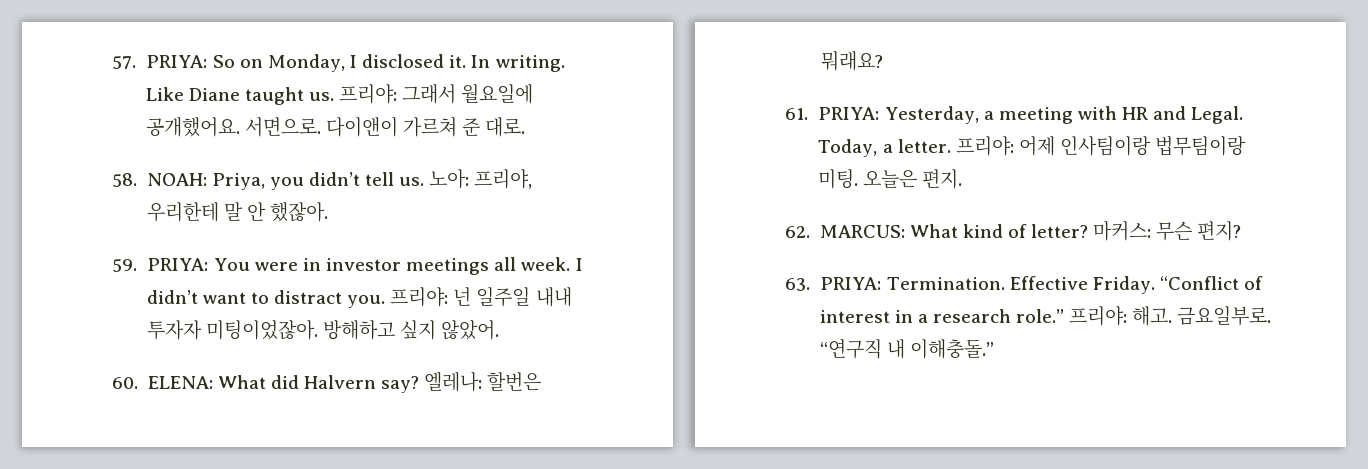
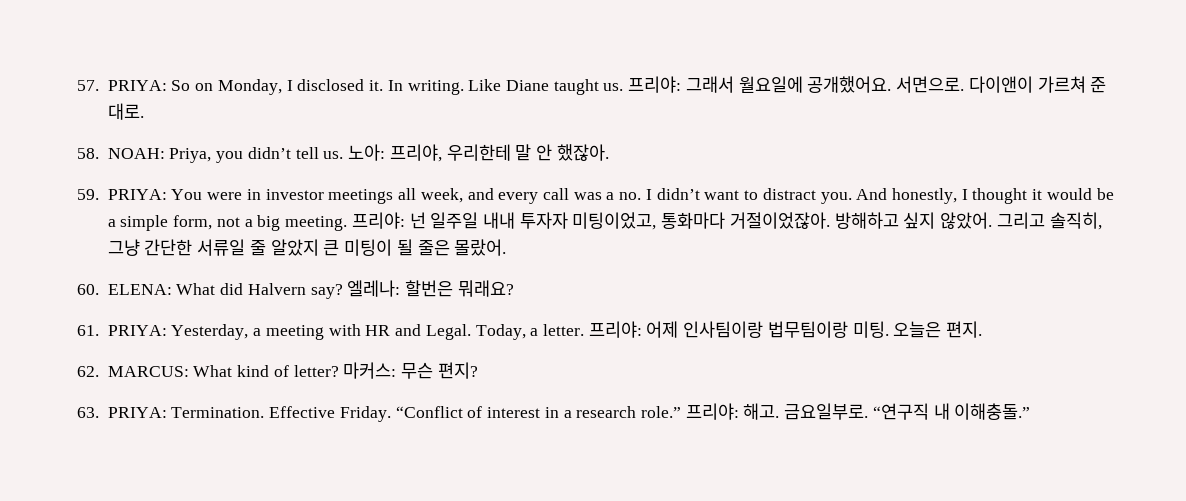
[521,257,571,271] week. -> [420,188,642,204] week, and every call was a no.
(386, 301) none -> [856,188,1114,204] [107,215,348,231] And honestly, I thought it would be a simple form, not a big meeting.
[205,320,318,340] 미팅이었잖아. -> [572,212,830,230] 미팅이었고, 통화마다 거절이었잖아.
(500, 330) none -> [996,212,1102,230] [107,239,507,256] 그리고 솔직히, 그냥 간단한 서류일 줄 알았지 큰 미팅이 될 줄은 몰랐어.

